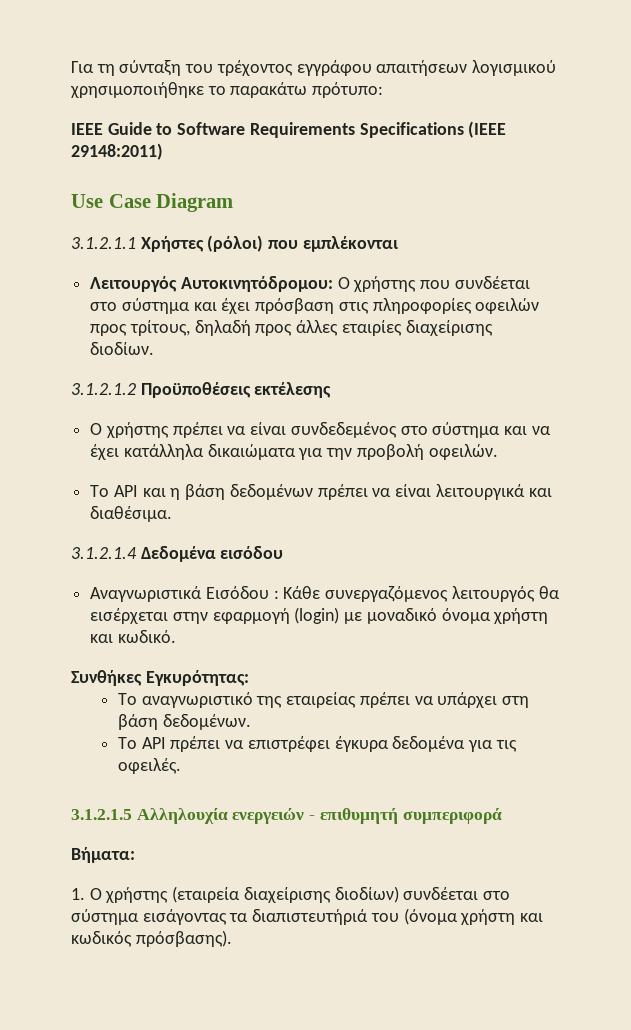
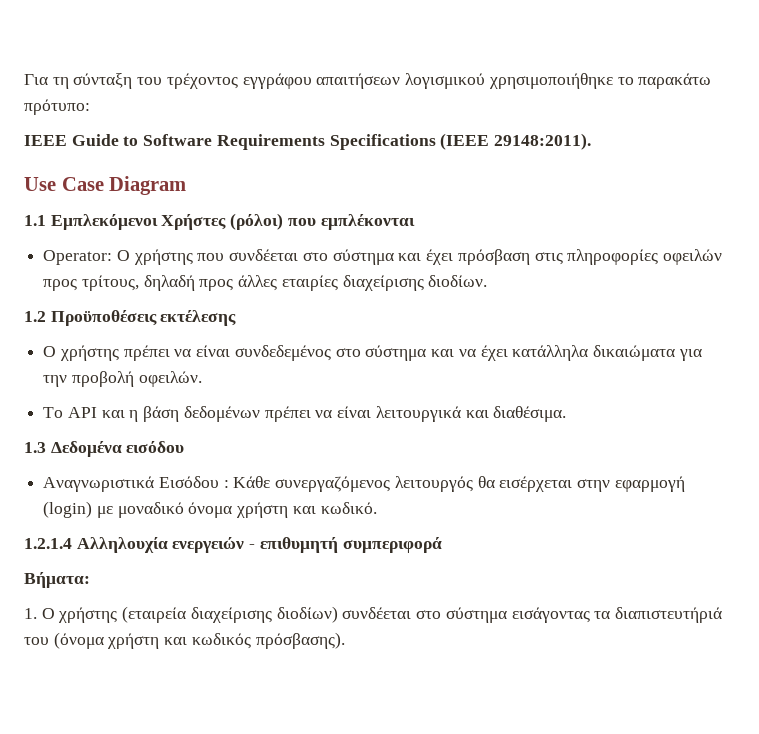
[71,143,163,160] 29148:2011) -> [494,133,592,150] 29148:2011).
[71,237,136,249] 3.1.2.1.1 -> [24,214,158,230] 1.1 Εμπλεκόμενοι
[90,276,333,292] Λειτουργός Αυτοκινητόδρομου: -> [43,250,113,265] Operator:
[71,383,136,395] 3.1.2.1.2 -> [24,311,46,322] 1.2
[71,547,137,559] 3.1.2.1.4 -> [24,442,46,453] 1.3
[71,670,249,686] [117,692,529,708] [117,714,251,730] [117,736,517,752] [117,758,181,774] [71,809,132,820] Συνθήκες Εγκυρότητας: // Το αναγνωριστικό της εταιρείας πρέπει να υπάρχει στη βάση δεδομένων. // Το API πρέπει να επιστρέφει έγκυρα δεδομένα για τις οφειλές. // 3.1.2.1.5 -> [24,538,72,549] 1.2.1.4

